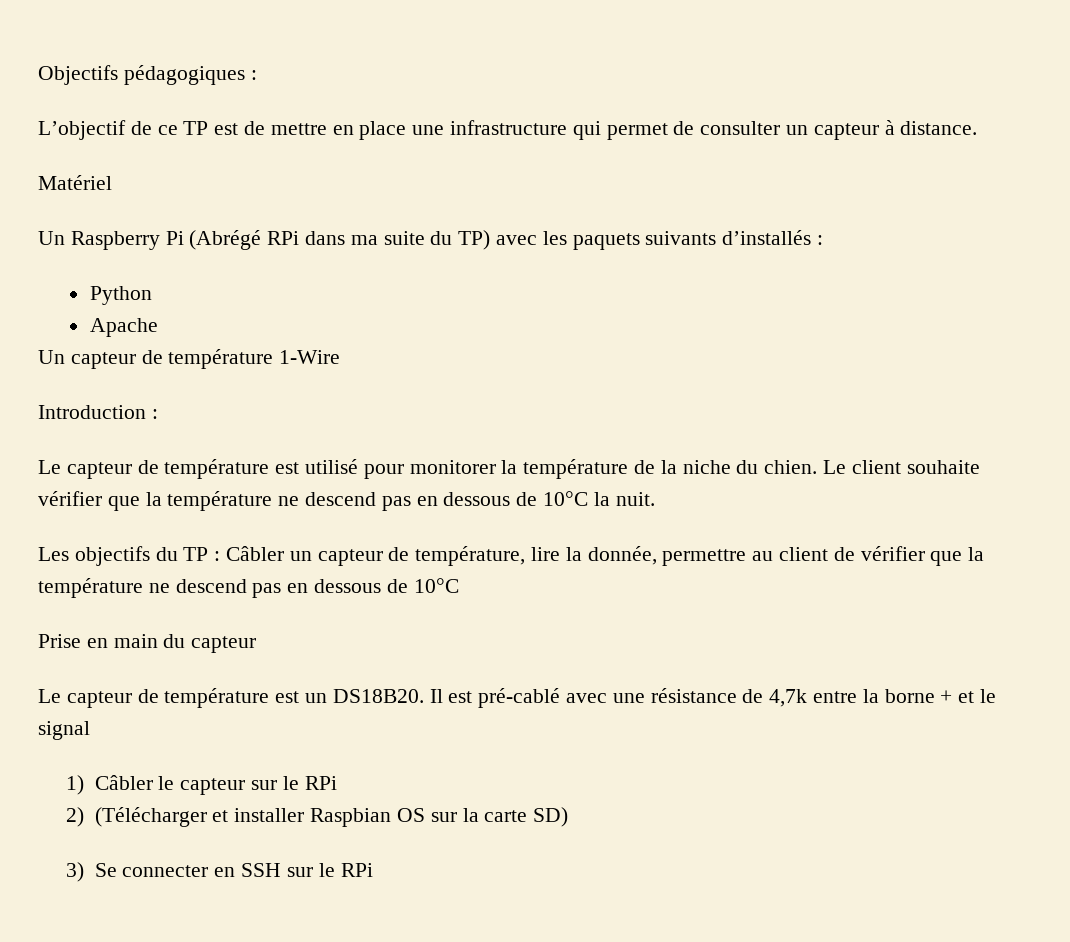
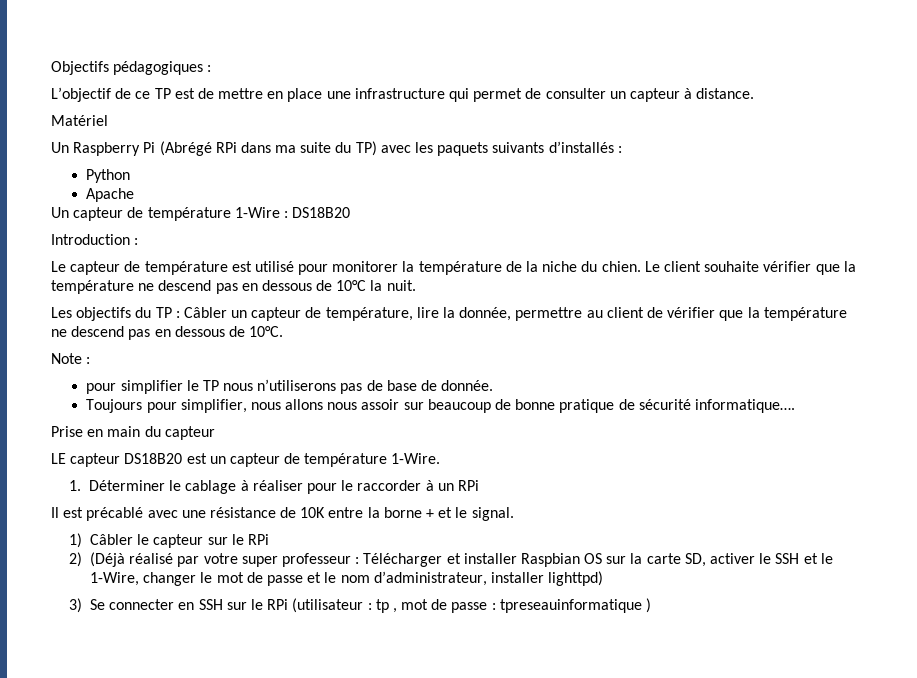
(341, 357) none -> [283,207,351,218] : DS18B20
[413,578,459,593] 10°C -> [249,326,284,337] [51,353,91,364] [86,379,494,394] [86,399,795,413] 10°C. // Note : // pour simplifier le TP nous n’utiliserons pas de base de donnée. // Toujours pour simplifier, nous allons nous assoir sur beaucoup de bonne pratique de sécurité informatique….
[38,688,424,708] Le capteur de température est un DS18B20. -> [51,453,441,467] [69,480,479,494] LE capteur DS18B20 est un capteur de température 1-Wire. // 1. Déterminer le cablage à réaliser pour le raccorder à un RPi //
[478,688,561,708] pré-cablé -> [86,507,144,521] précablé
[769,689,808,707] 4,7k -> [300,507,326,518] 10K
[38,721,90,740] signal -> [471,507,514,521] signal.
[94,807,207,827] (Télécharger -> [90,552,443,567] (Déjà réalisé par votre super professeur : Télécharger
[533,807,569,827] SD) -> [684,553,833,567] [90,571,604,586] SD, activer le SSH et le 1-Wire, changer le mot de passe et le nom d’administrateur, installer lighttpd)
(373, 870) none -> [292,598,651,613] (utilisateur : tp , mot de passe : tpreseauinformatique )

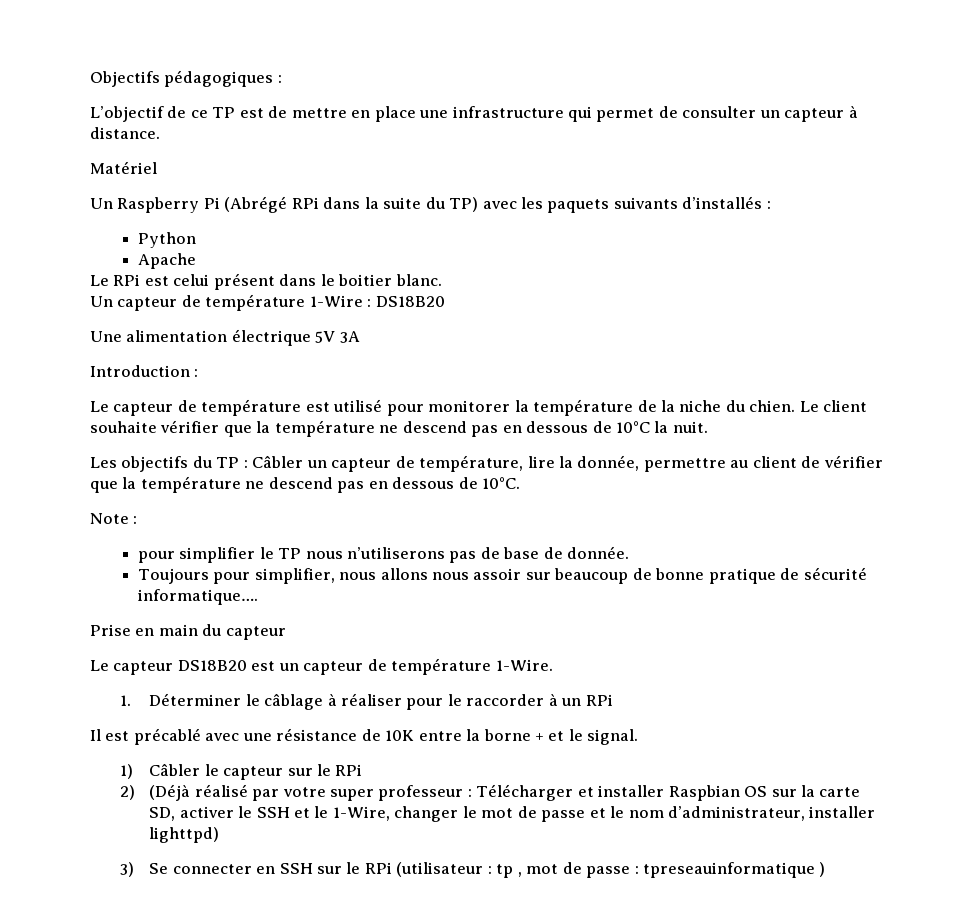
[275,145,297,153] ma -> [364,197,379,209] la
(135, 195) none -> [90,273,442,290] // Le RPi est celui présent dans le boitier blanc.
(351, 212) none -> [90,329,360,346] // Une alimentation électrique 5V 3A
[51,453,66,464] LE -> [90,660,109,671] Le
[185,480,237,494] cablage -> [264,693,324,710] câblage

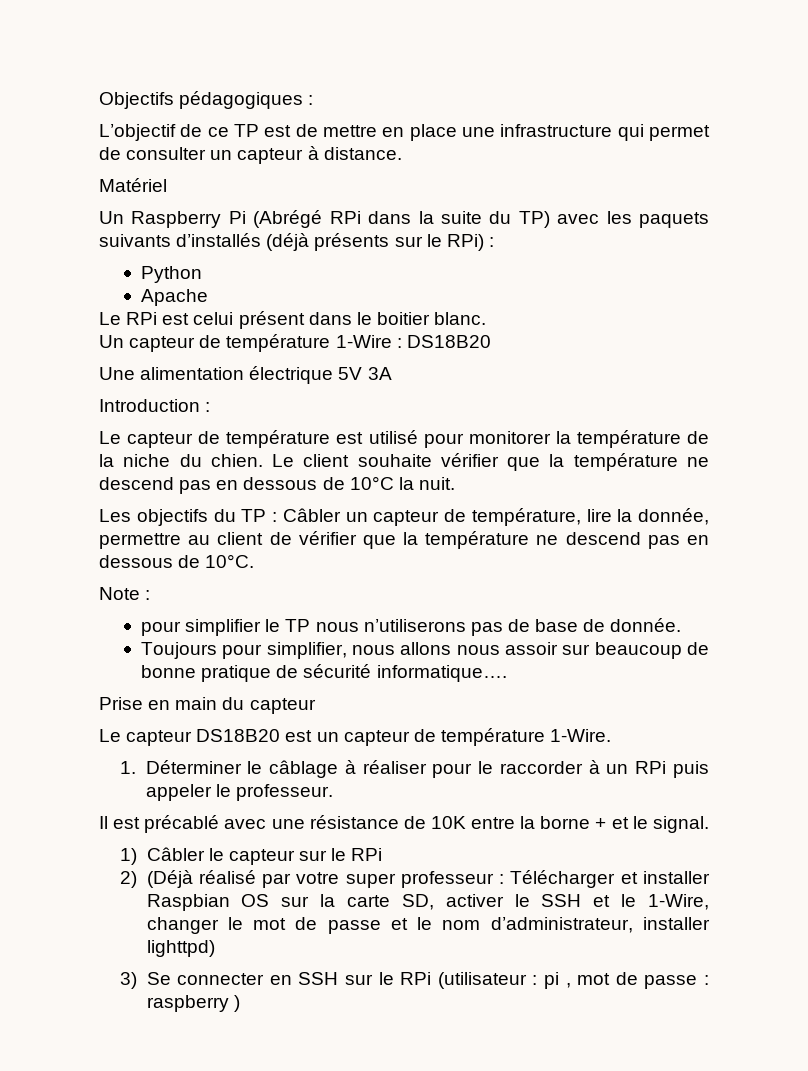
(763, 202) none -> [266,233,484,251] (déjà présents sur le RPi)
(613, 700) none -> [673,761,709,778] [145,784,333,801] puis appeler le professeur.
[496,864,514,878] tp -> [543,972,559,989] pi
[642,862,815,878] tpreseauinformatique -> [146,995,229,1012] raspberry

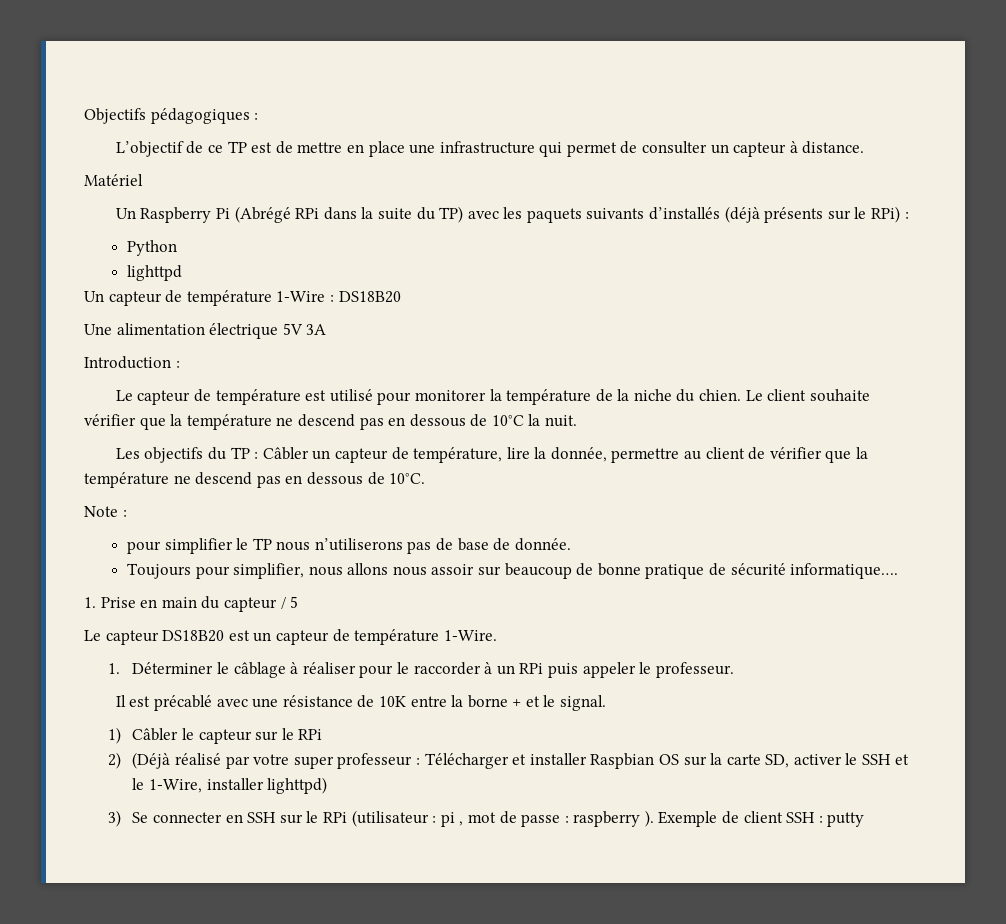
[140,289,208,306] [99,311,487,329] Apache // Le RPi est celui présent dans le boitier blanc. -> [126,265,182,281] lighttpd
(507, 673) none -> [84,597,96,608] 1.
(316, 706) none -> [280,596,299,609] / 5
[146,917,633,934] changer le mot de passe et le nom d’administrateur, -> (203, 786) none
[233,995,240,1012] ) -> [644,810,865,827] ). Exemple de client SSH : putty

